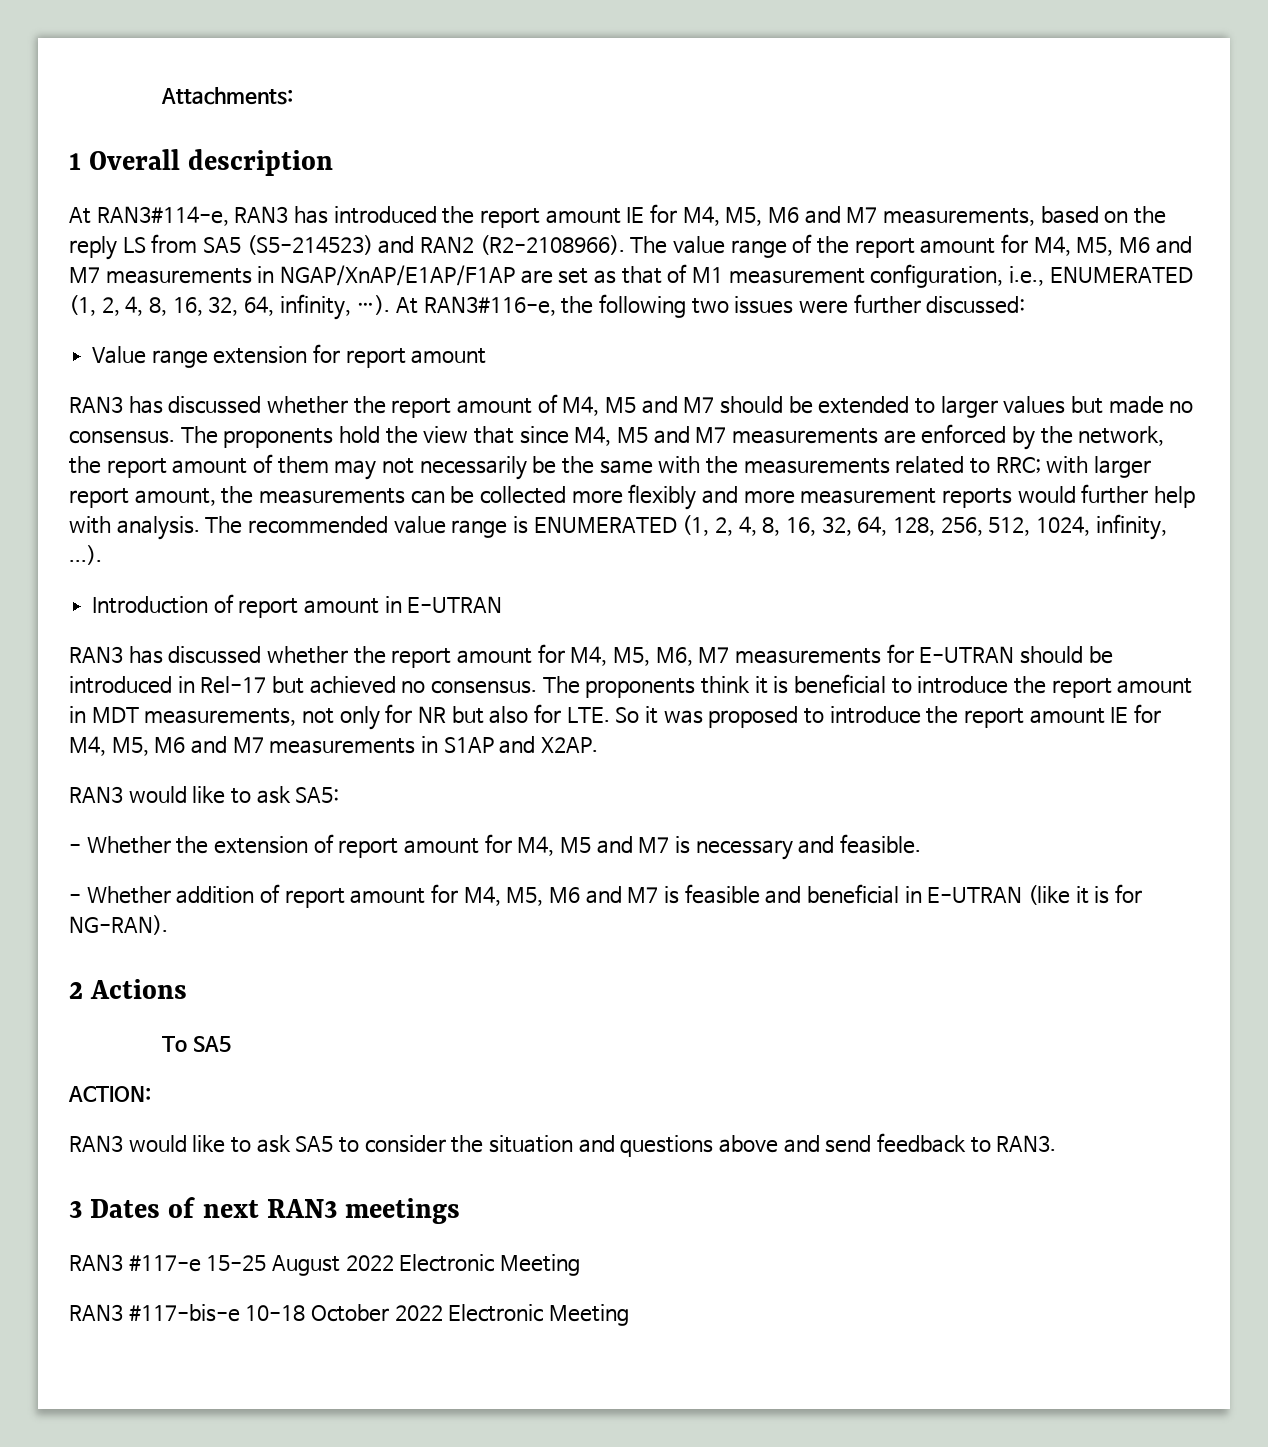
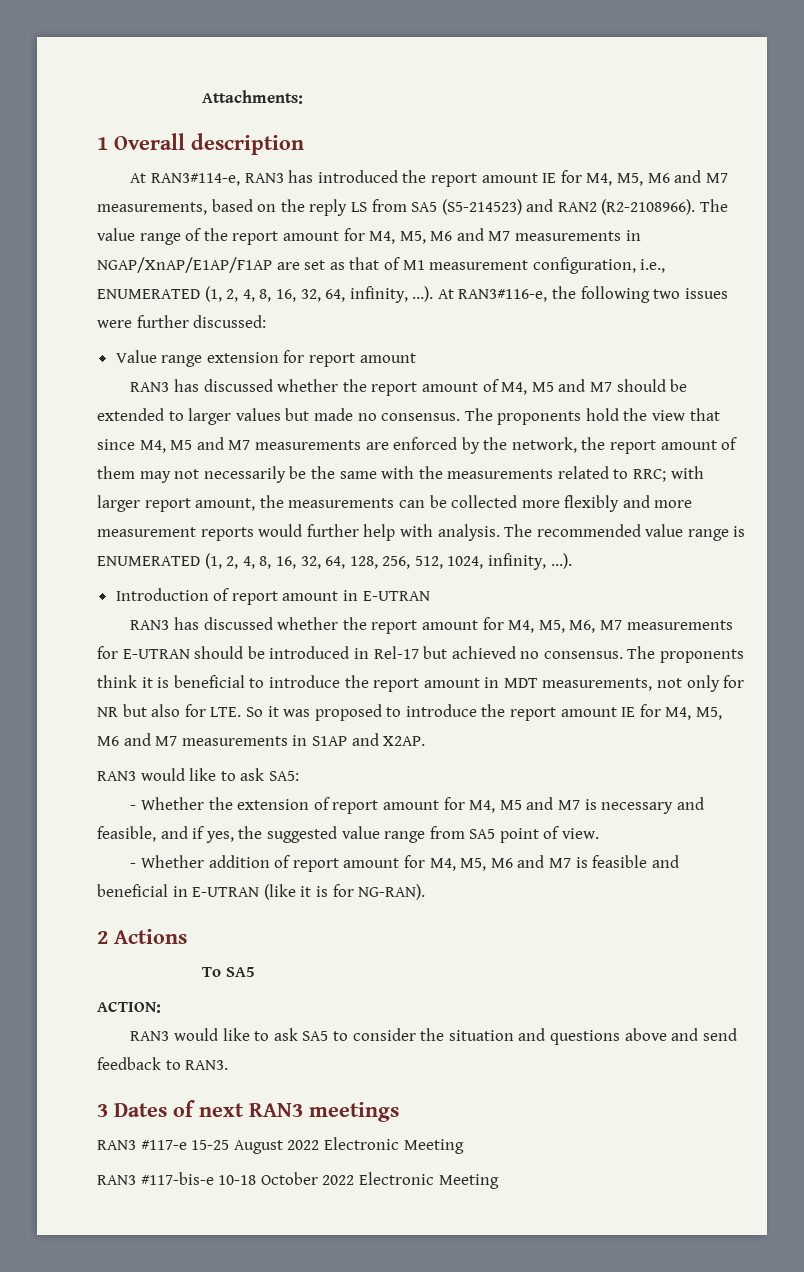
[839,834,921,854] feasible. -> [97,826,600,843] feasible, and if yes, the suggested value range from SA5 point of view.

